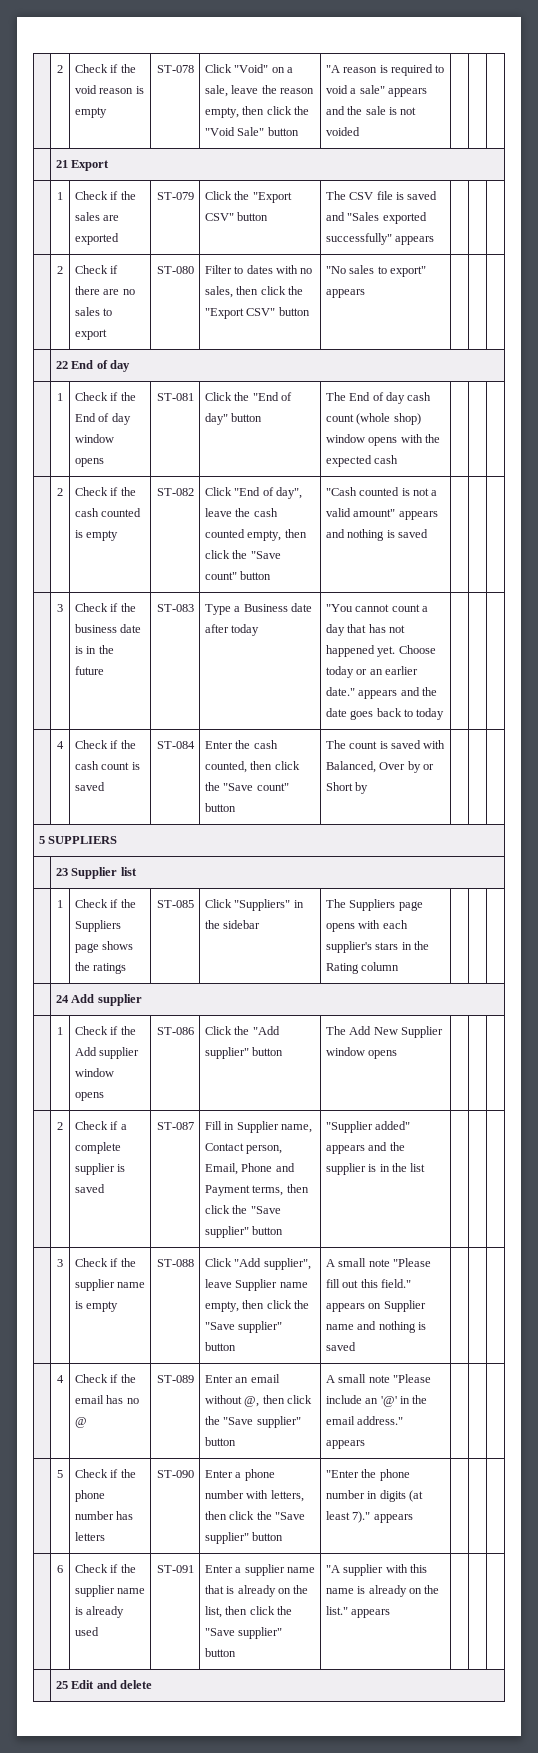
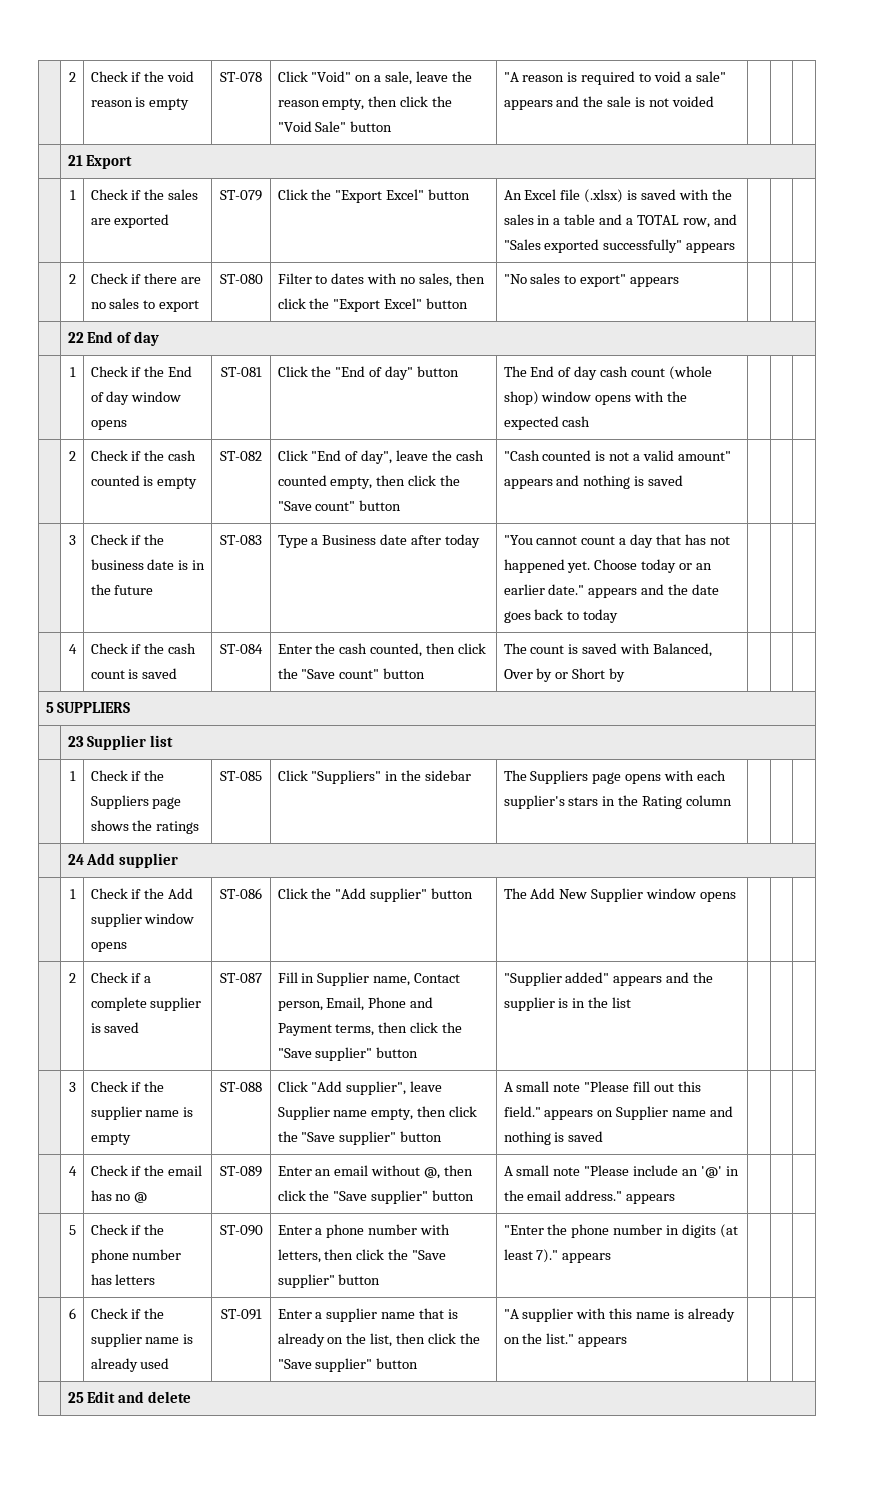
[204,212,269,221] [325,191,438,200] CSV" button | The CSV file is saved -> [386,189,471,200] [503,189,732,203] [503,214,710,228] Excel" button | An Excel file (.xlsx) is saved with the sales in a table and a TOTAL row,
[246,308,276,316] CSV" -> [384,298,423,309] Excel"

